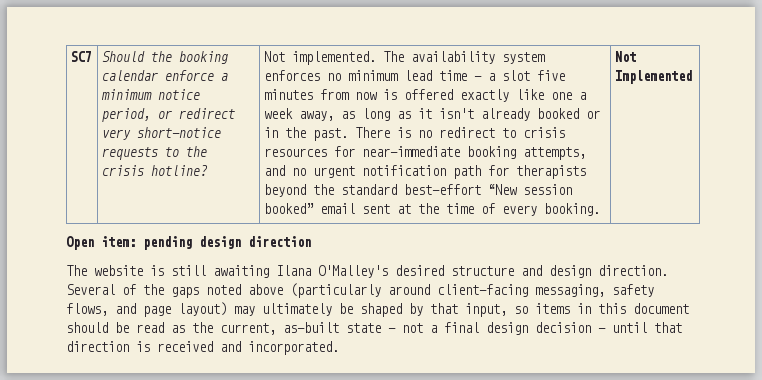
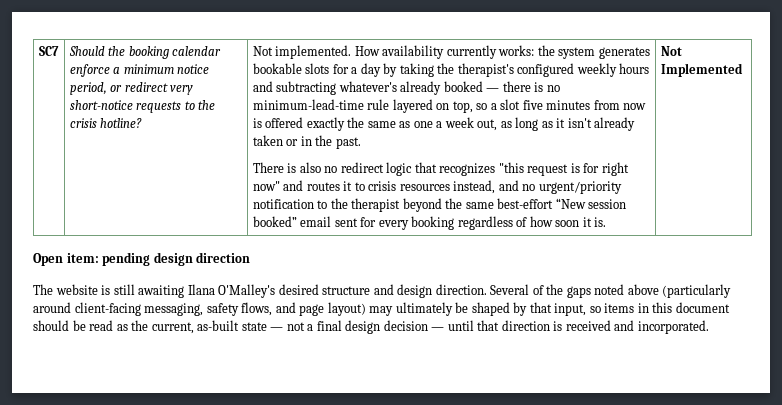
[382,51,545,64] [263,70,482,81] The availability system enforces no minimum lead time — -> [354,45,650,59] [252,63,650,77] [252,81,560,95] [252,99,488,113] How availability currently works: the system generates bookable slots for a day by taking the therapist's configured weekly hours and subtracting whatever's already booked — there is no minimum-lead-time rule layered on top, so
[515,89,544,100] like -> [347,117,411,128] the same as
[298,111,334,121] away, -> [477,119,498,131] out,
[536,108,579,119] booked -> [252,135,283,146] taken
(348, 134) none -> (361, 143) //
(411, 132) none -> [299,162,321,173] also
[501,127,565,138] [263,146,586,160] [263,165,586,179] to crisis resources for near-immediate booking attempts, and no urgent notification path for therapists -> [386,162,629,176] [252,180,622,194] [252,198,401,212] logic that recognizes "this request is for right now" and routes it to crisis resources instead, and no urgent/priority notification to the therapist
[340,184,397,195] standard -> [465,202,494,209] same
[396,203,600,216] at the time of every booking. -> [360,216,607,230] for every booking regardless of how soon it is.

